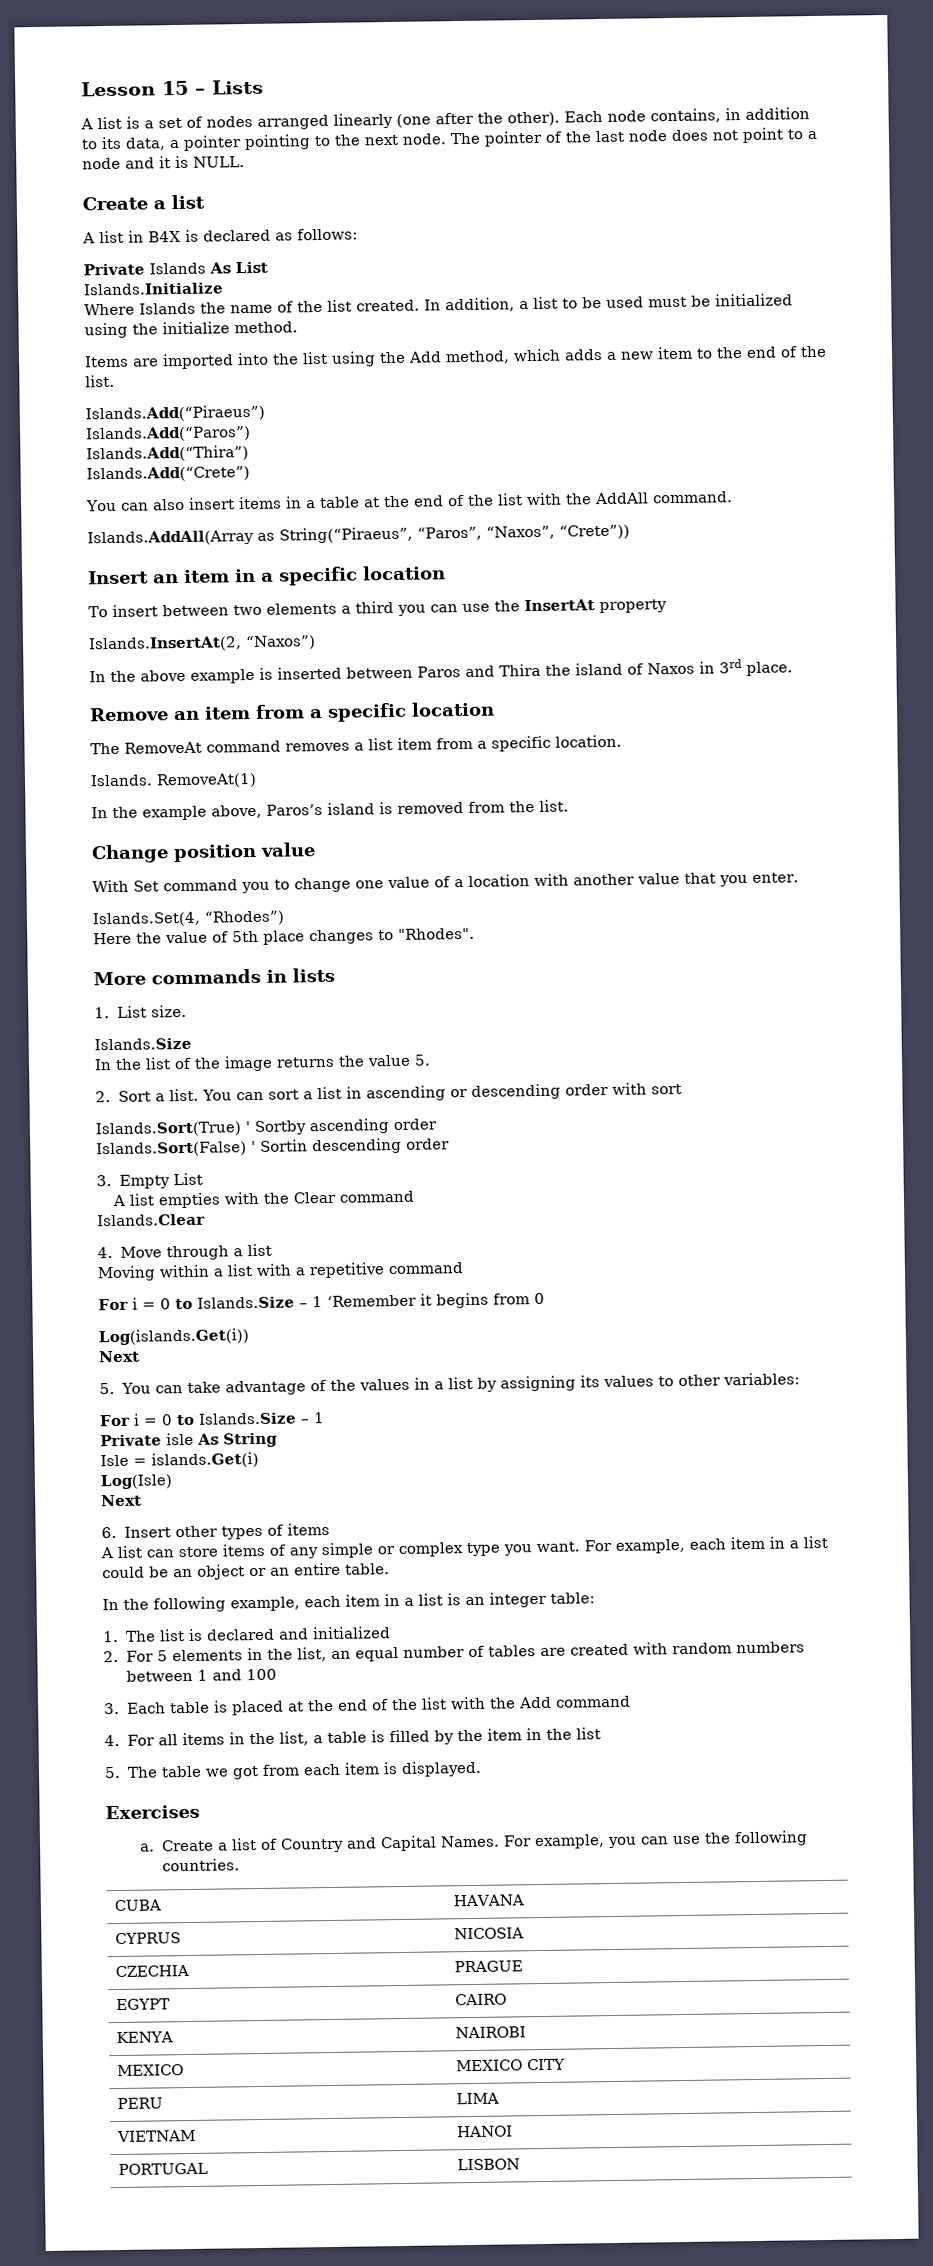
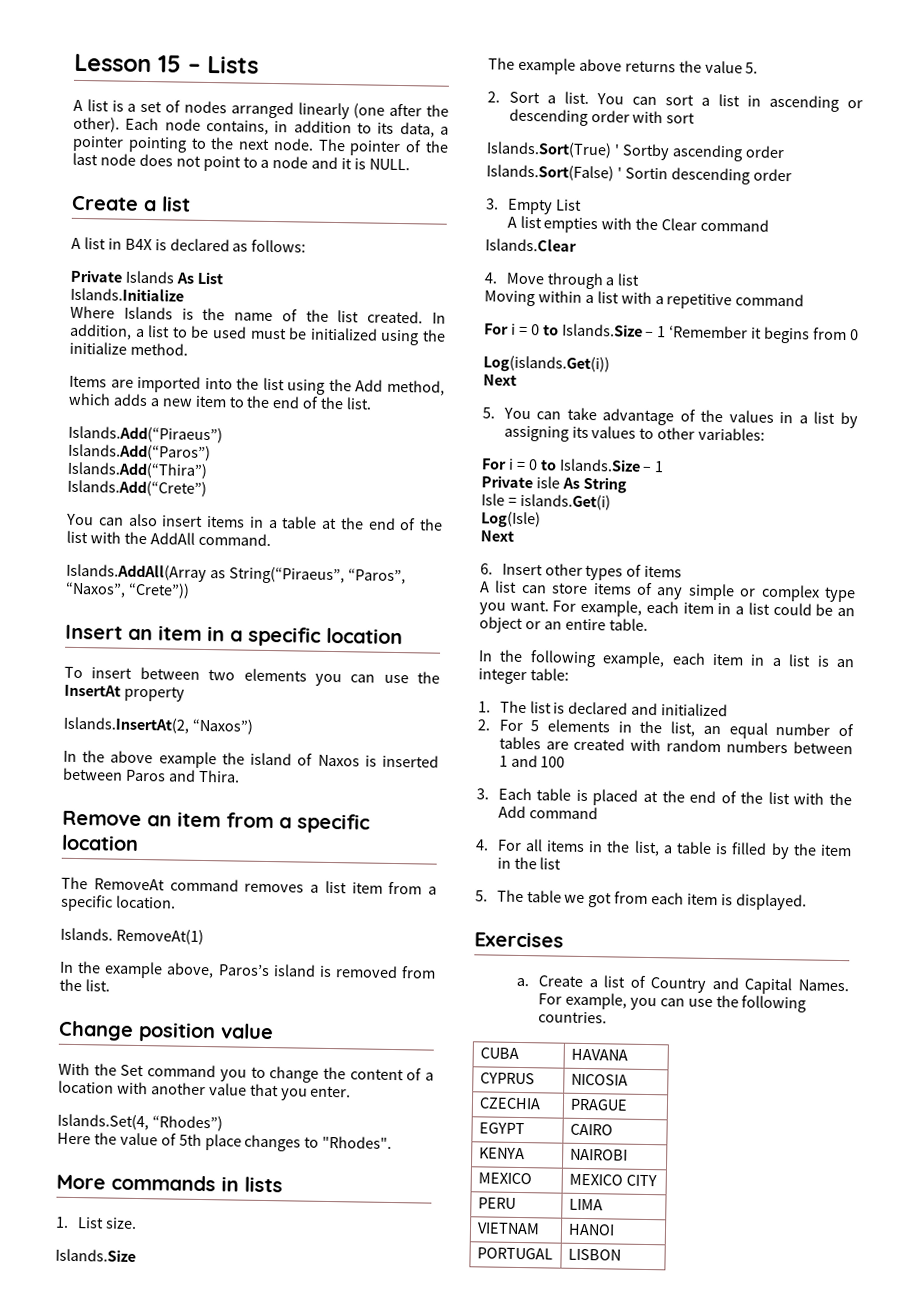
(196, 308) none -> [181,308,194,320] is
[340,600,394,614] a third -> (307, 675) none
(255, 676) none -> [221,752,360,767] the island of Naxos
[499,659,793,677] Thira the island of Naxos in 3rd place. -> [197,769,240,783] Thira.
(129, 886) none -> [93,1063,117,1076] the
[355,876,430,889] one value -> [322,1066,404,1081] the content
[94,1055,273,1072] In the list of the image -> [488,57,622,75] The example above

